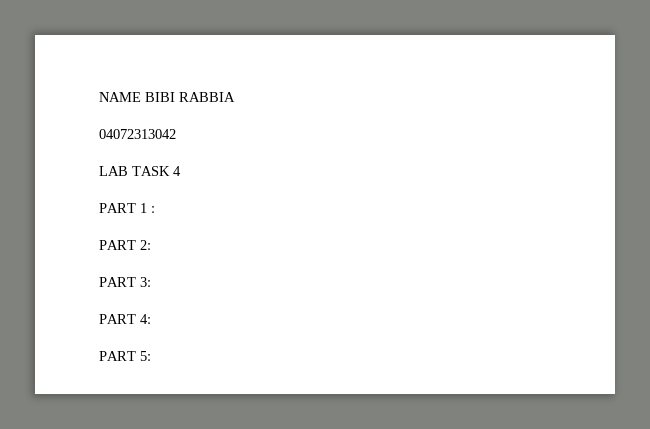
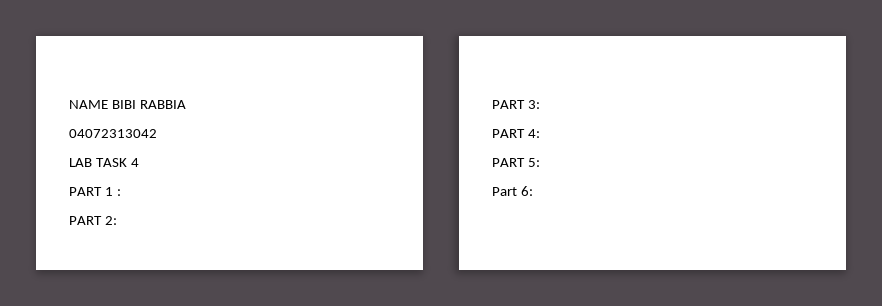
(151, 356) none -> [492,186,533,196] // Part 6:

